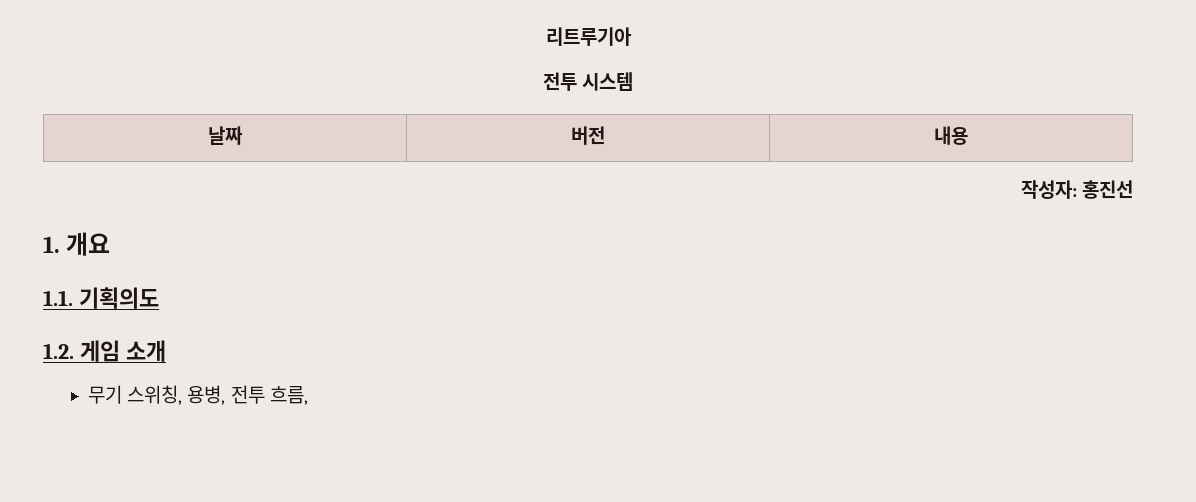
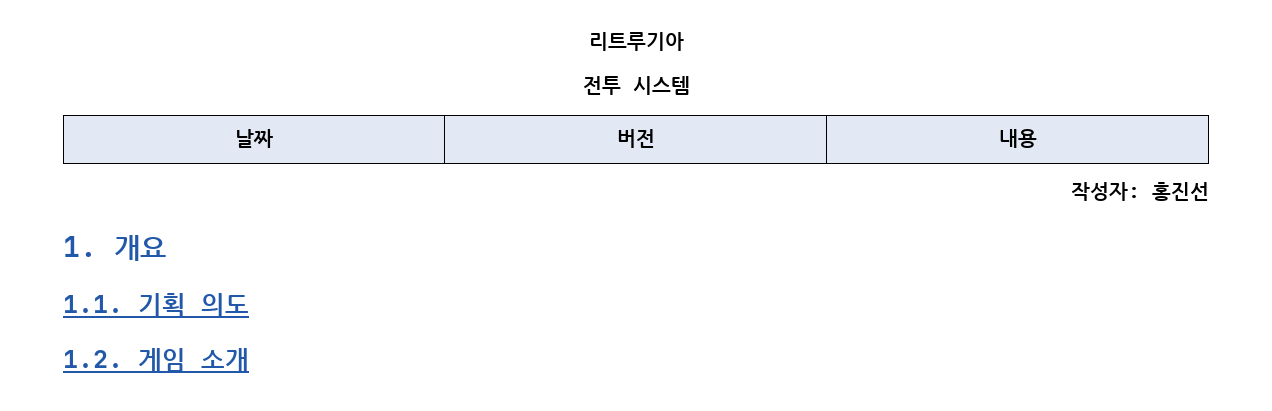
[78,287,159,309] 기획의도 -> [138,293,249,317] 기획 의도
[88,385,308,405] // 무기 스위칭, 용병, 전투 흐름, -> (249, 360) none

